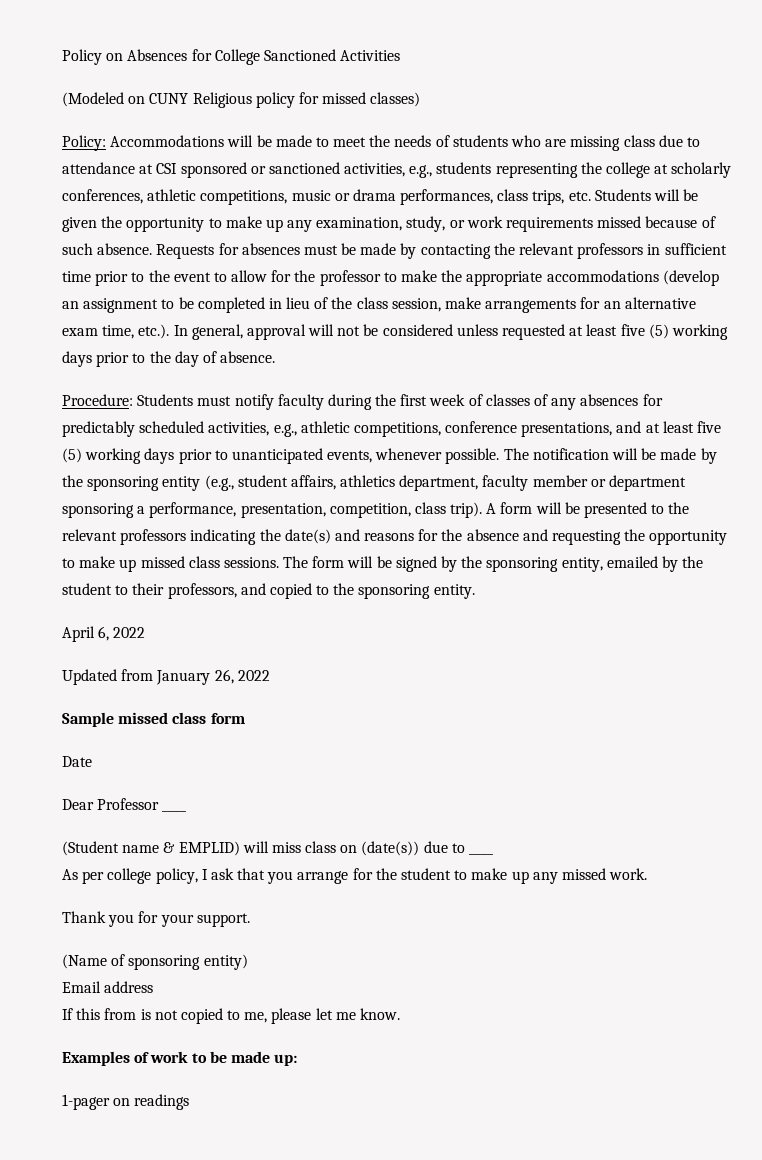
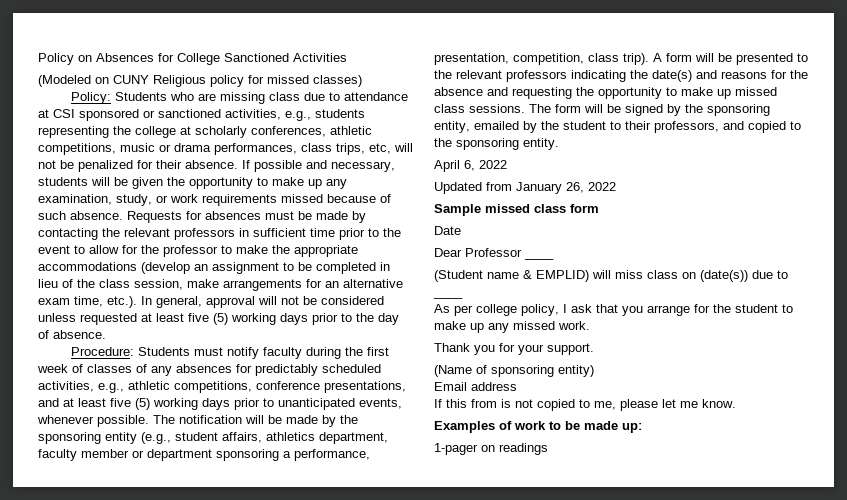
[110,135,508,147] Accommodations will be made to meet the needs of students -> [115,92,168,101] Students
[568,189,651,201] etc. Students -> [369,143,413,154] [38,160,395,172] [38,177,88,186] etc, will not be penalized for their absence. If possible and necessary, students

